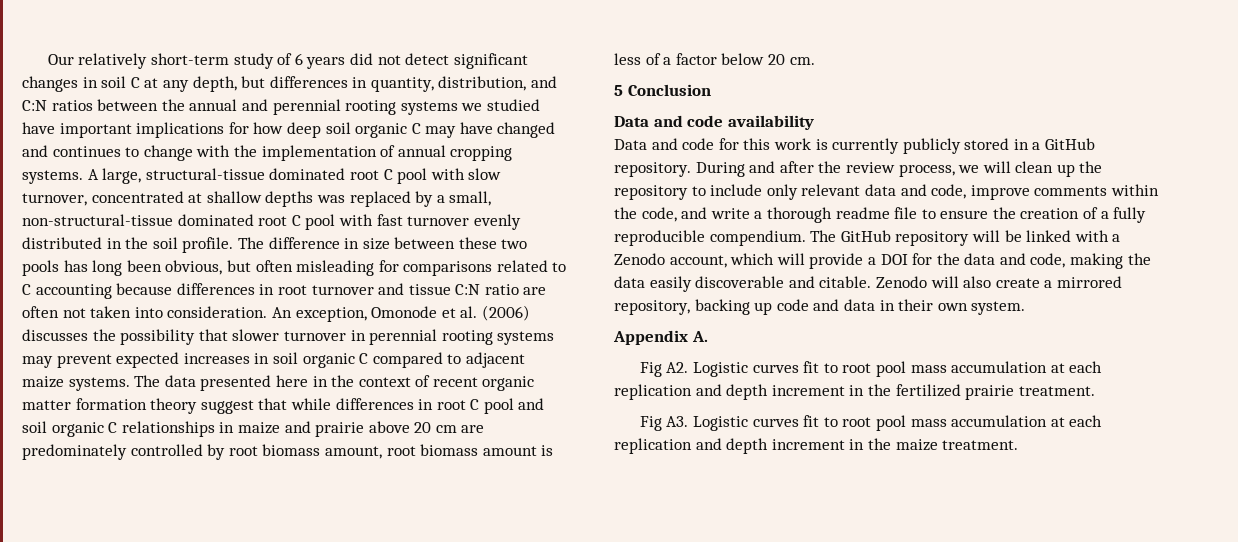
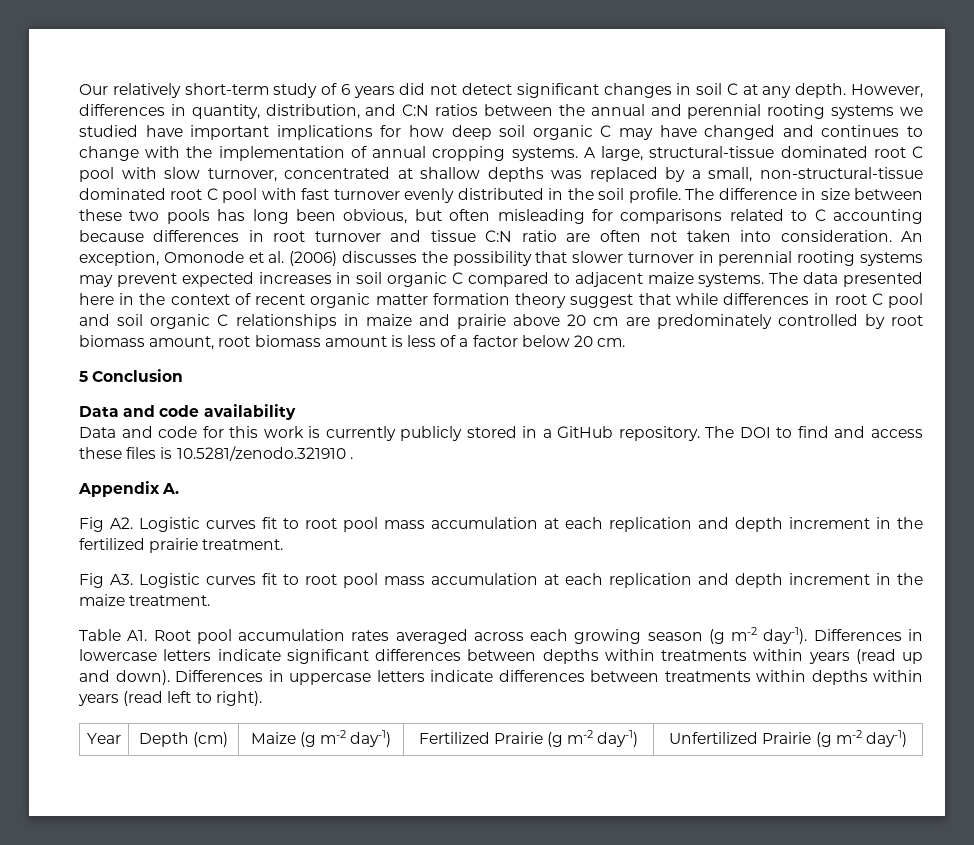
[192,76,266,92] depth, but -> [795,83,924,98] depth. However,
[695,161,1103,177] [614,184,1159,200] [614,207,1147,223] [614,230,1121,246] [614,253,1151,269] [614,276,1122,292] [614,299,1026,315] During and after the review process, we will clean up the repository to include only relevant data and code, improve comments within the code, and write a thorough readme file to ensure the creation of a fully reproducible compendium. The GitHub repository will be linked with a Zenodo account, which will provide a DOI for the data and code, making the data easily discoverable and citable. Zenodo will also create a mirrored repository, backing up code and data in their own system. -> [705,426,923,438] [79,446,353,461] The DOI to find and access these files is 10.5281/zenodo.321910 .
(1019, 445) none -> [79,627,923,644] [79,649,923,664] [79,670,923,685] [78,691,262,706] [87,733,121,744] [138,732,229,747] [250,730,392,747] [418,730,639,747] [669,730,907,747] // Table A1. Root pool accumulation rates averaged across each growing season (g m-2 day-1). Differences in lowercase letters indicate significant differences between depths within treatments within years (read up and down). Differences in uppercase letters indicate differences between treatments within depths within years (read left to right). // Year | Depth (cm) | Maize (g m-2 day-1) | Fertilized Prairie (g m-2 day-1) | Unfertilized Prairie (g m-2 day-1)

